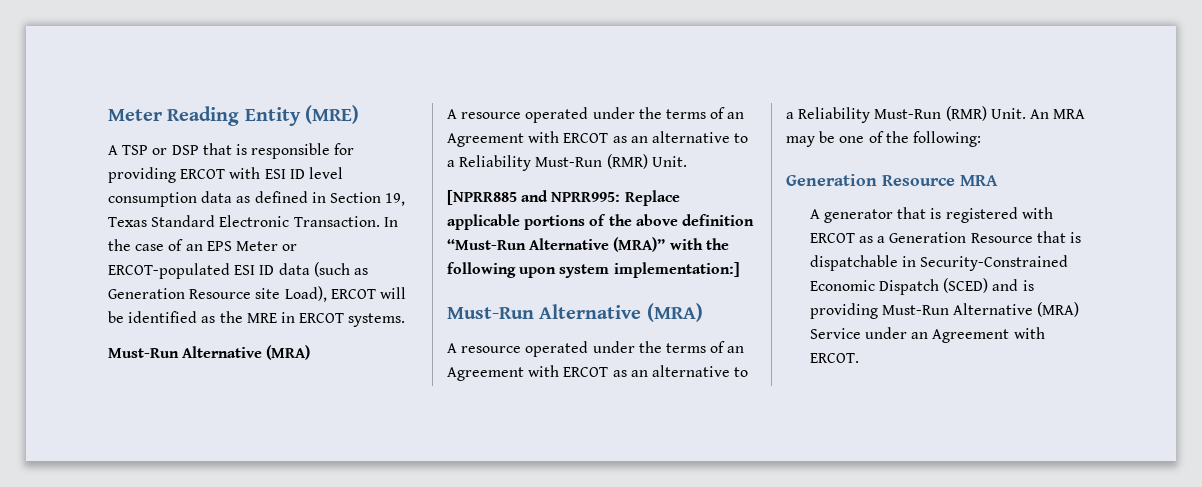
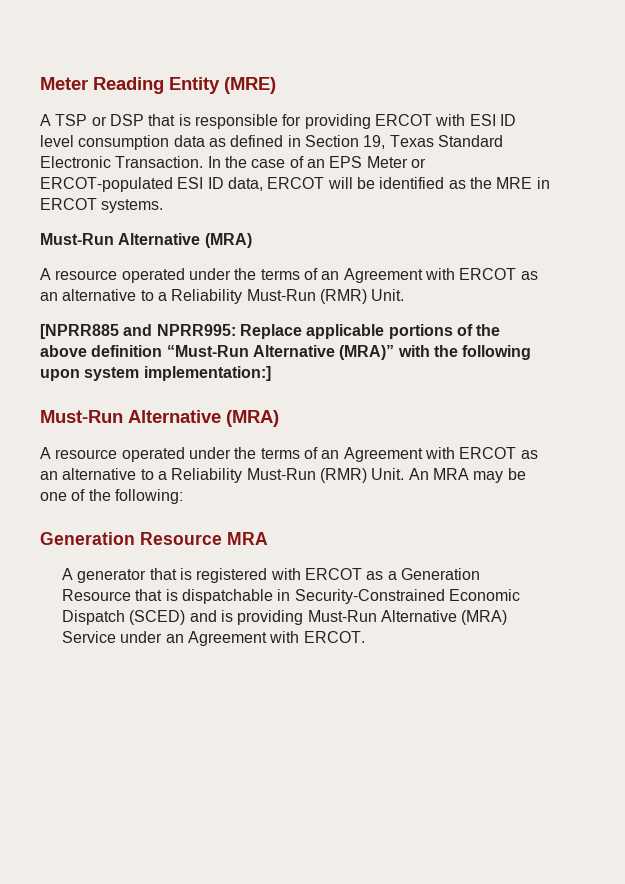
[278,262,368,277] [108,286,327,302] data (such as Generation Resource site Load), -> [227,177,263,191] data,

